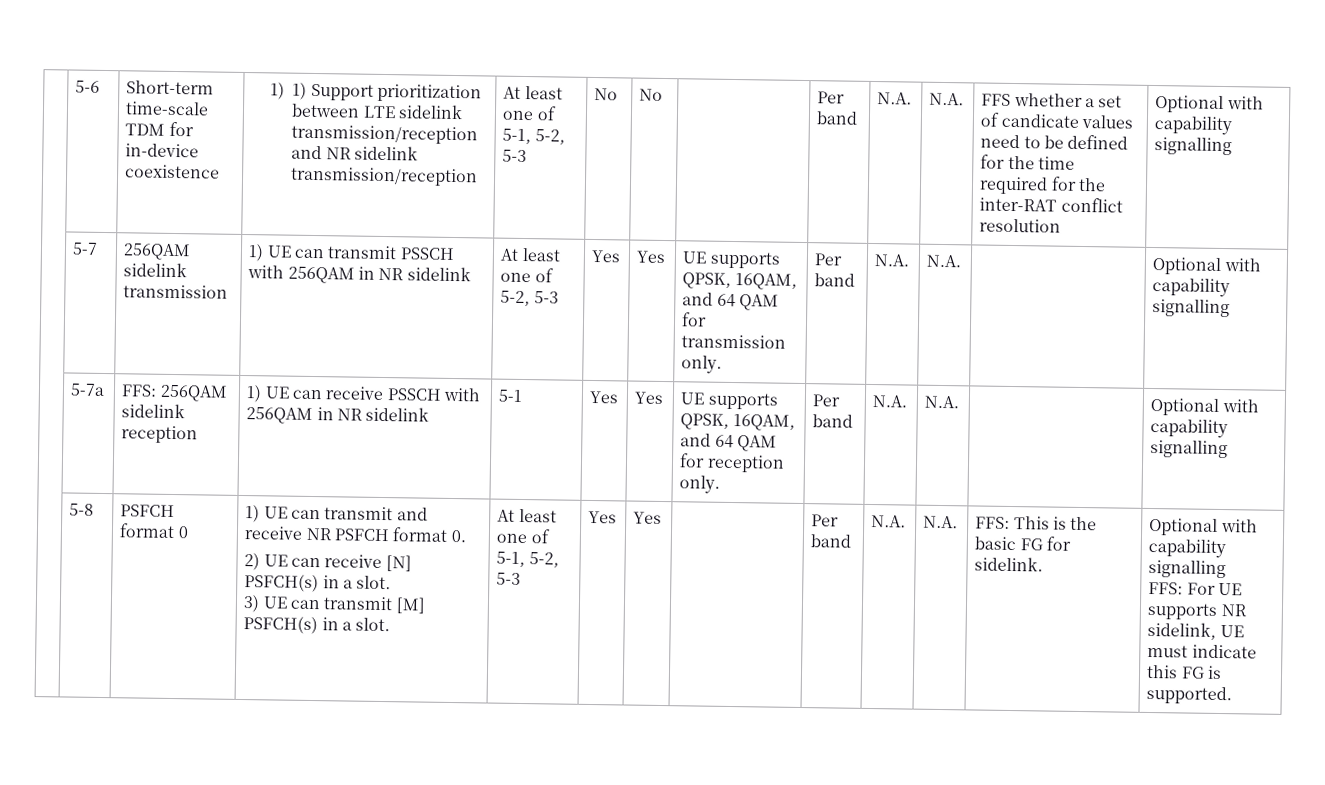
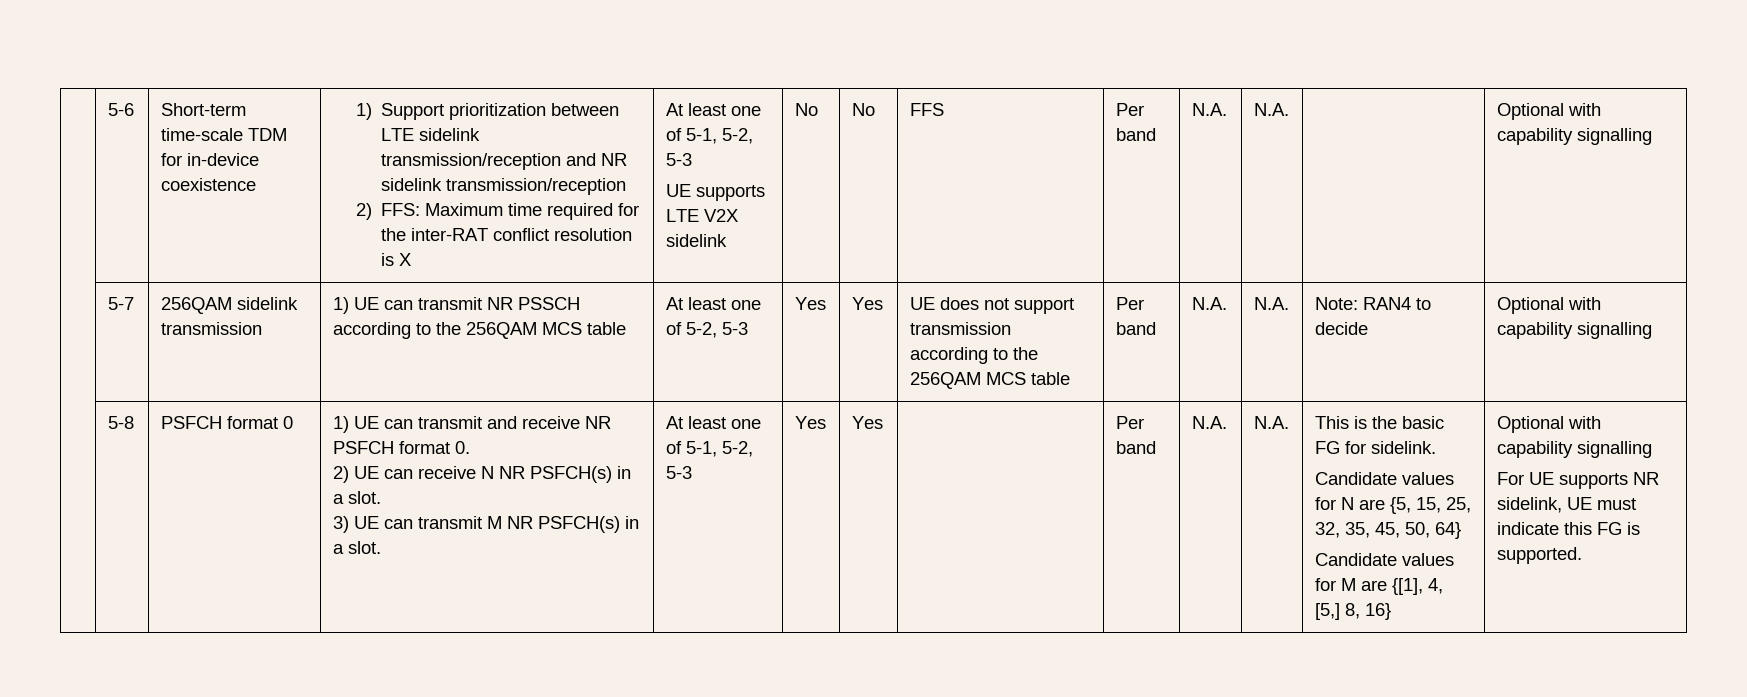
[292,82,308,100] 1) -> (373, 111) none
[503,85,563,100] [502,106,557,121] [502,128,565,145] [502,149,528,163] | At least one of 5-1, 5-2, 5-3 -> [356,203,640,220] [381,228,633,241] [381,253,412,266] [665,103,761,116] [665,128,753,144] [665,153,692,166] [665,184,765,201] [665,209,738,222] [665,234,727,247] // 2) FFS: Maximum time required for the inter-RAT conflict resolution is X | At least one of 5-1, 5-2, 5-3 // UE supports LTE V2X sidelink
[817,91,846,104] [816,111,859,125] [877,92,913,105] [929,92,965,106] [981,92,1123,108] [980,112,1135,129] [980,134,1129,150] [980,154,1076,170] [979,176,1107,195] [979,197,1123,213] [979,218,1062,233] | Per band | N.A. | N.A. | FFS whether a set of candicate values need to be defined for the time required for the inter-RAT conflict resolution -> [909,103,944,116] [1115,103,1144,116] [1115,128,1156,141] [1191,103,1227,116] [1253,103,1289,116] FFS | Per band | N.A. | N.A. |
[399,247,455,261] [247,265,471,284] PSSCH with 256QAM in NR sidelink -> [486,297,580,310] [332,322,626,339] NR PSSCH according to the 256QAM MCS table
[709,251,781,269] [682,272,797,290] [682,292,780,311] [681,312,708,327] [681,334,787,349] [681,355,723,374] [814,253,844,266] [814,273,856,287] [874,254,910,267] [926,254,962,268] [1152,257,1261,275] [1152,278,1231,298] [1152,299,1231,318] [70,383,106,397] [121,384,228,402] [121,403,186,419] [121,425,199,444] [246,385,482,403] [246,406,430,425] [498,389,524,403] [589,390,620,404] [634,391,665,405] [680,392,778,410] [680,413,795,431] [680,433,778,452] [679,453,785,473] [679,475,721,494] [812,394,841,407] [812,414,854,428] [872,395,908,408] [924,395,960,409] supports QPSK, 16QAM, and 64 QAM for transmission only. | Per band | N.A. | N.A. | | Optional with capability signalling // | 5-7a | FFS: 256QAM sidelink reception | 1) UE can receive PSSCH with 256QAM in NR sidelink | 5-1 | Yes | Yes | UE supports QPSK, 16QAM, and 64 QAM for reception only. | Per band | N.A. | N.A. | -> [939,297,1074,314] [909,322,1011,335] [909,347,1038,364] [909,372,1070,389] [1115,297,1144,310] [1115,322,1156,335] [1191,297,1227,310] [1253,297,1289,310] [1314,297,1431,310] [1314,322,1368,335] does not support transmission according to the 256QAM MCS table | Per band | N.A. | N.A. | Note: RAN4 to decide
[385,555,412,572] [N] -> [480,466,525,479] N NR
[395,597,426,614] [M] -> [486,516,533,529] M NR
[975,516,1011,529] FFS: -> (1289, 422) none
[1149,517,1258,536] [1148,538,1227,559] [1148,559,1227,579] [1148,581,1184,595] | Optional with capability signalling // FFS: -> [1314,472,1454,485] [1314,497,1471,514] [1314,522,1461,539] [1314,553,1454,566] [1314,578,1443,595] [1314,603,1391,620] [1496,416,1601,433] [1496,441,1652,458] // Candidate values for N are {5, 15, 25, 32, 35, 45, 50, 64} // Candidate values for M are {[1], 4, [5,] 8, 16} | Optional with capability signalling //

